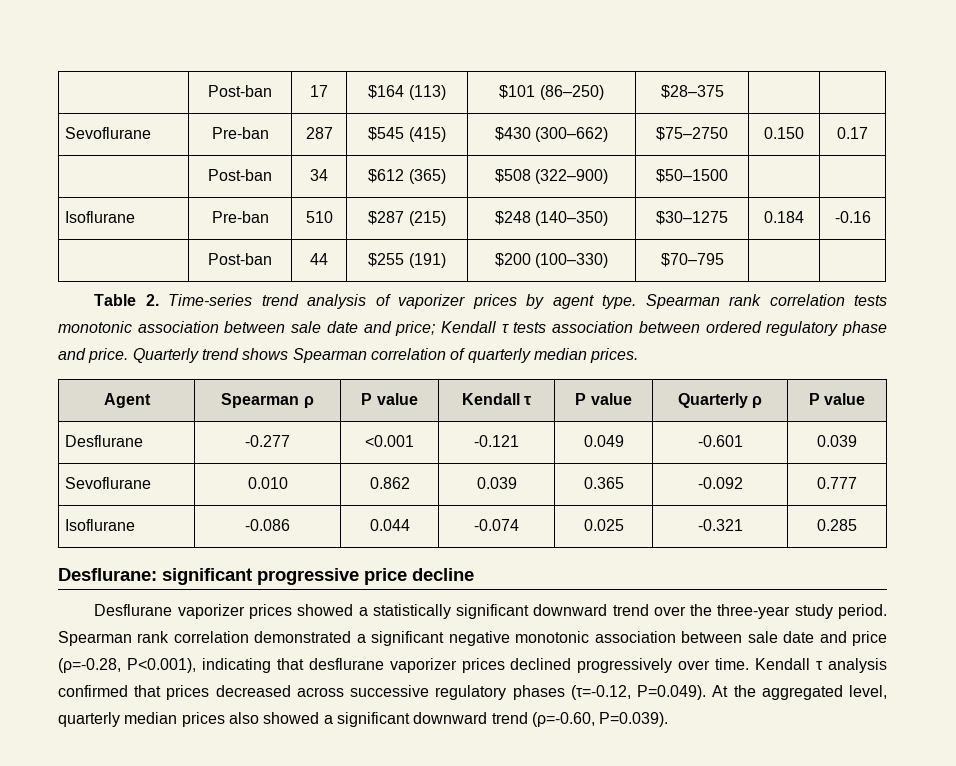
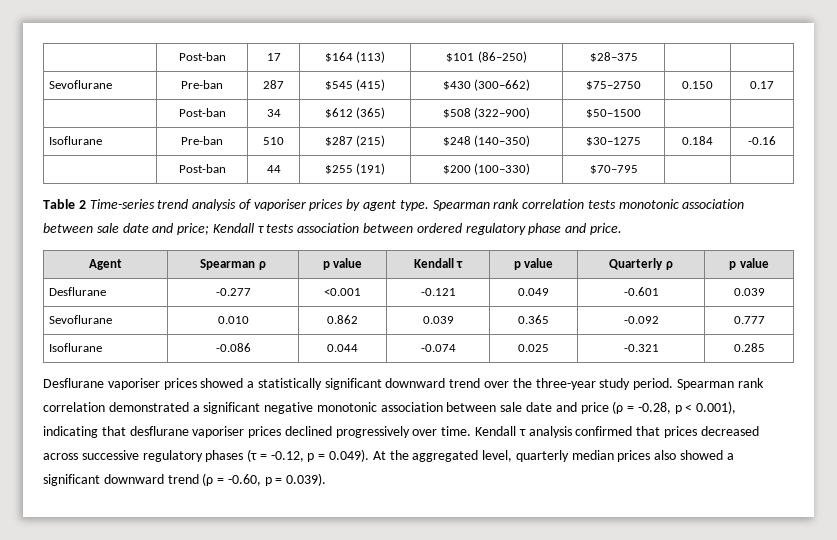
[145,294,159,306] 2. -> [78,200,86,209] 2
[398,294,466,309] vaporizer -> [253,199,306,211] vaporiser
[132,348,639,363] Quarterly trend shows Spearman correlation of quarterly median prices. -> (622, 229) none
[361,393,373,405] P -> [322,261,330,270] p
[575,393,587,405] P -> [513,261,521,270] p
[808,393,820,405] P -> [729,261,737,270] p
[58,568,474,585] [94,604,245,619] // Desflurane: significant progressive price decline // Desflurane vaporizer -> [43,378,160,390] // Desflurane vaporiser
[58,658,196,673] (ρ=-0.28, P<0.001), -> [612,401,737,414] (ρ = -0.28, p < 0.001),
[389,658,457,673] vaporizer -> [192,426,245,438] vaporiser
[570,685,707,700] (τ=-0.12, P=0.049). -> [247,449,370,462] (τ = -0.12, p = 0.049).
[531,712,669,727] (ρ=-0.60, P=0.039). -> [202,473,327,486] (ρ = -0.60, p = 0.039).

